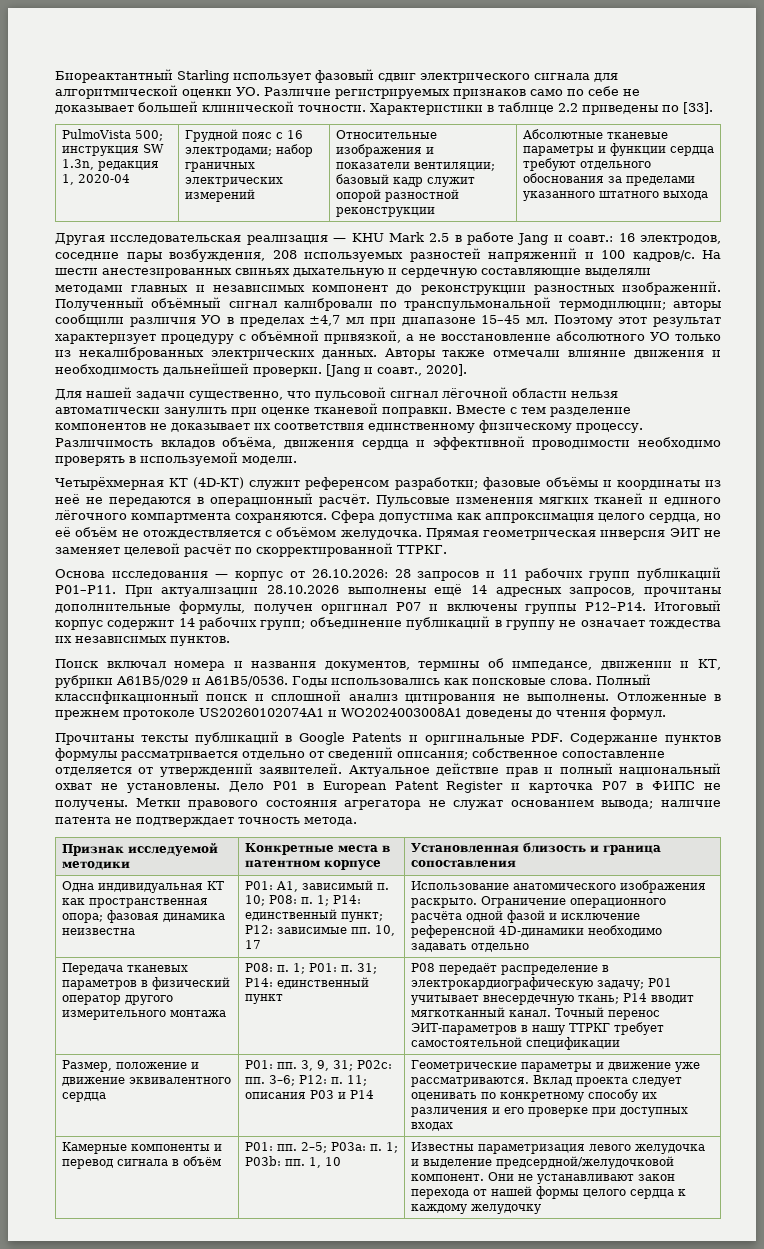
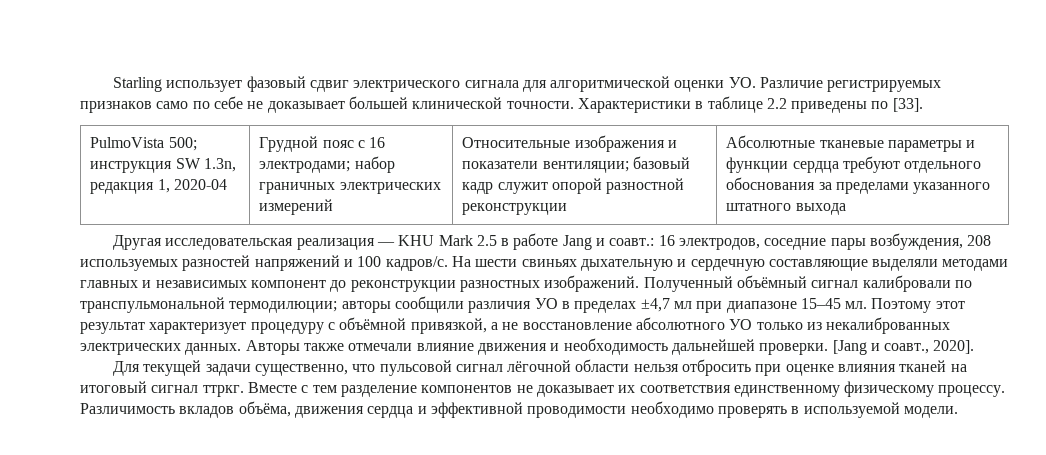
[55,69,173,83] Биореактантный -> (112, 84) none
[102,268,232,278] анестезированных -> (518, 263) none
[86,387,132,398] нашей -> [143,360,202,376] текущей
[55,403,452,417] автоматически занулить при оценке тканевой поправки. -> [682,359,967,376] [80,381,244,397] отбросить при оценке влияния тканей на итоговый сигнал ттркг.
[55,477,722,490] [55,493,721,507] [55,510,721,523] [55,527,721,540] [55,543,447,557] [55,567,721,581] [55,584,721,597] [55,600,722,614] [55,616,722,630] [55,636,230,646] [55,658,721,671] [55,674,651,688] [55,690,722,704] [55,707,666,720] [55,731,721,745] [55,747,665,761] [55,763,722,777] [55,781,722,793] [55,798,721,810] [55,817,357,827] [61,842,218,856] [61,861,130,870] [244,843,390,855] [244,860,381,870] [410,842,661,855] [410,860,516,868] [61,881,224,893] [61,898,208,908] [61,910,225,923] [61,928,135,935] [244,880,389,892] [244,895,361,906] [244,909,383,922] [244,925,395,936] [244,940,261,949] [410,880,706,893] [410,896,666,908] [410,910,640,923] [410,925,662,938] [410,943,529,952] [61,963,188,975] [61,977,230,990] [61,995,173,1005] [61,1010,226,1020] [244,963,377,974] [244,977,369,989] [244,994,283,1004] [410,963,609,975] [410,977,672,990] [410,993,694,1005] [410,1007,660,1020] [410,1022,664,1035] [410,1037,620,1050] [61,1060,199,1072] [61,1077,231,1086] [61,1092,106,1102] [244,1060,392,1071] [244,1075,367,1086] [244,1090,374,1099] [410,1060,700,1072] [410,1075,682,1087] [410,1089,657,1102] [410,1107,688,1117] [410,1122,453,1131] [61,1142,222,1154] [61,1156,221,1169] [244,1142,398,1153] [244,1156,341,1168] [410,1142,705,1154] [410,1156,674,1169] [410,1172,675,1184] [410,1186,686,1199] [410,1204,541,1214] // Четырёхмерная КТ (4D-КТ) служит референсом разработки; фазовые объёмы и координаты из неё не передаются в операционный расчёт. Пульсовые изменения мягких тканей и единого лёгочного компартмента сохраняются. Сфера допустима как аппроксимация целого сердца, но её объём не отождествляется с объёмом желудочка. Прямая геометрическая инверсия ЭИТ не заменяет целевой расчёт по скорректированной ТТРКГ. // Основа исследования — корпус от 26.10.2026: 28 запросов и 11 рабочих групп публикаций P01–P11. При актуализации 28.10.2026 выполнены ещё 14 адресных запросов, прочитаны дополнительные формулы, получен оригинал P07 и включены группы P12–P14. Итоговый корпус содержит 14 рабочих групп; объединение публикаций в группу не означает тождества их независимых пунктов. // Поиск включал номера и названия документов, термины об импедансе, движении и КТ, рубрики A61B5/029 и A61B5/0536. Годы использовались как поисковые слова. Полный классификационный поиск и сплошной анализ цитирования не выполнены. Отложенные в прежнем протоколе US20260102074A1 и WO2024003008A1 доведены до чтения формул. // Прочитаны тексты публикаций в Google Patents и оригинальные PDF. Содержание пунктов формулы рассматривается отдельно от сведений описания; собственное сопоставление отделяется от утверждений заявителей. Актуальное действие прав и полный национальный охват не установлены. Дело P01 в European Patent Register и карточка P07 в ФИПС не получены. Метки правового состояния агрегатора не служат основанием вывода; наличие патента не подтверждает точность метода. // Признак исследуемой методики | Конкретные места в патентном корпусе | Установленная близость и граница сопоставления // Одна индивидуальная КТ как пространственная опора; фазовая динамика неизвестна | P01: A1, зависимый п. 10; P08: п. 1; P14: единственный пункт; P12: зависимые пп. 10, 17 | Использование анатомического изображения раскрыто. Ограничение операционного расчёта одной фазой и исключение референсной 4D-динамики необходимо задавать отдельно // Передача тканевых параметров в физический оператор другого измерительного монтажа | P08: п. 1; P01: п. 31; P14: единственный пункт | P08 передаёт распределение в электрокардиографическую задачу; P01 учитывает внесердечную ткань; P14 вводит мягкотканный канал. Точный перенос ЭИТ-параметров в нашу ТТРКГ требует самостоятельной спецификации // Размер, положение и движение эквивалентного сердца | P01: пп. 3, 9, 31; P02c: пп. 3–6; P12: п. 11; описания P03 и P14 | Геометрические параметры и движение уже рассматриваются. Вклад проекта следует оценивать по конкретному способу их различения и его проверке при доступных входах // Камерные компоненты и перевод сигнала в объём | P01: пп. 2–5; P03a: п. 1; P03b: пп. 1, 10 | Известны параметризация левого желудочка и выделение предсердной/желудочковой компонент. Они не устанавливают закон перехода от нашей формы целого сердца к каждому желудочку -> (958, 412) none

